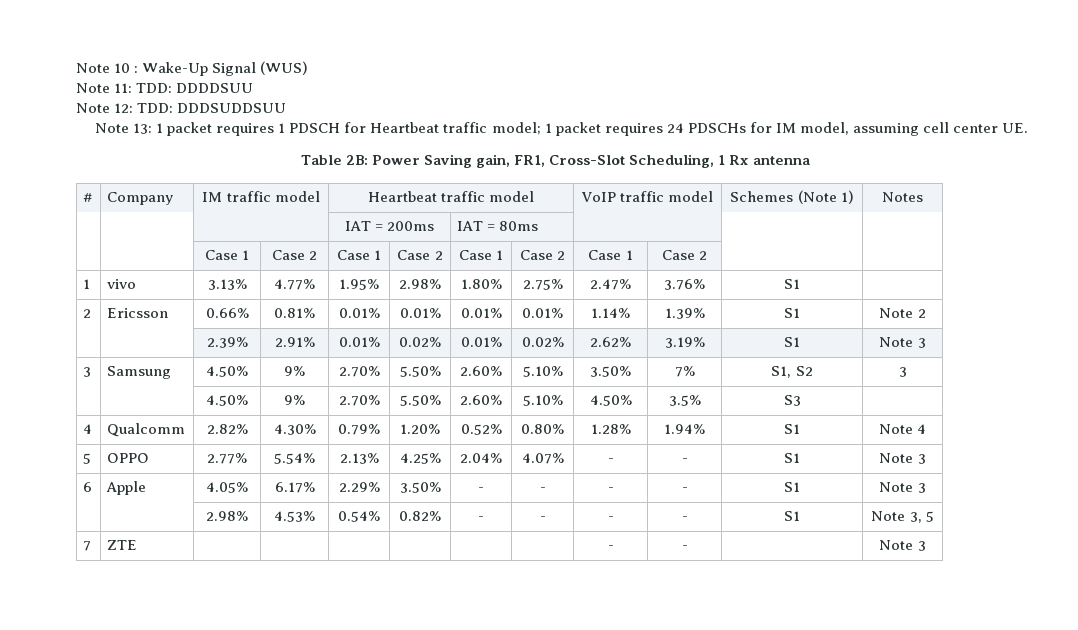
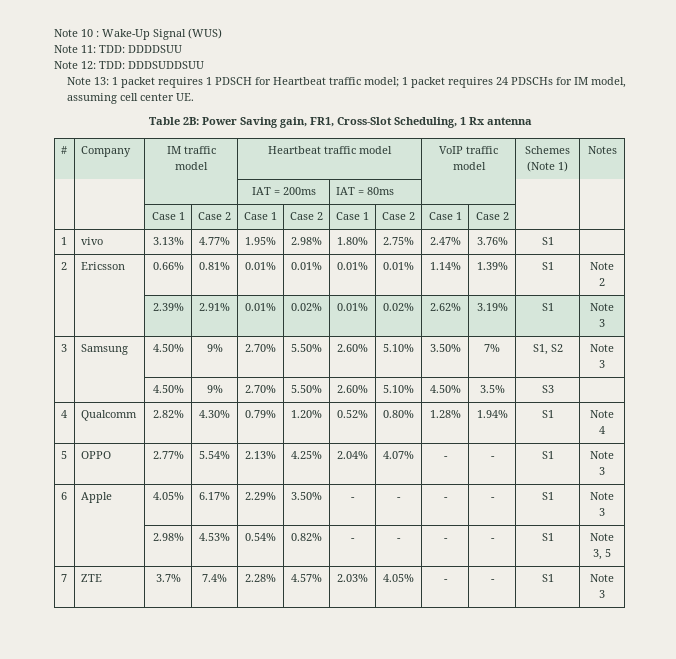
(813, 371) none -> [590,344,614,352] Note
[607,545,614,550] [681,545,688,550] | | | | | | - | - | -> [155,574,181,582] [202,574,227,582] [245,574,276,582] [291,574,322,582] [337,574,368,582] [383,574,414,582] [443,579,448,582] [490,579,495,582] [541,574,554,582] 3.7% | 7.4% | 2.28% | 4.57% | 2.03% | 4.05% | - | - | S1

